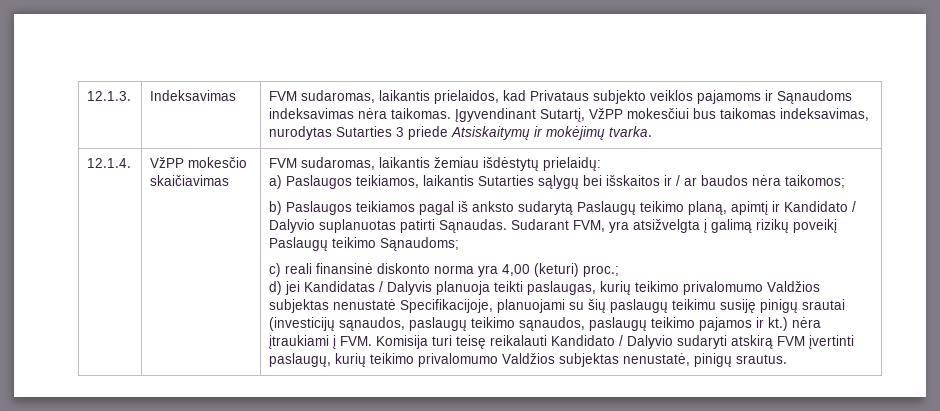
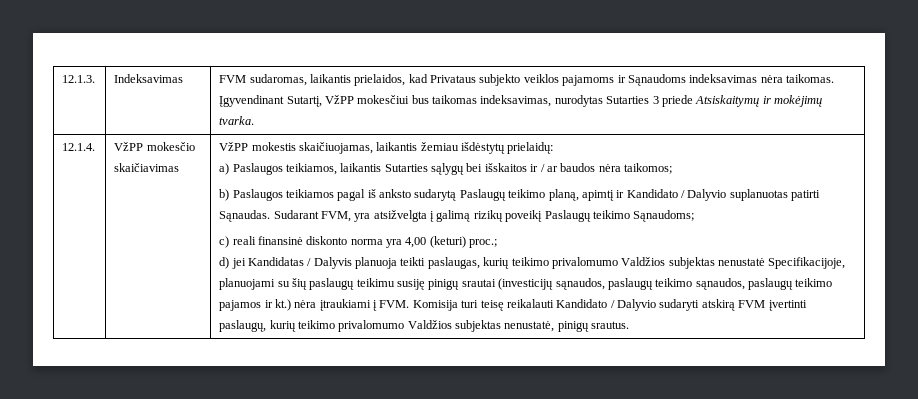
[269,157,376,170] FVM sudaromas, -> [219,142,373,154] VžPP mokestis skaičiuojamas,

